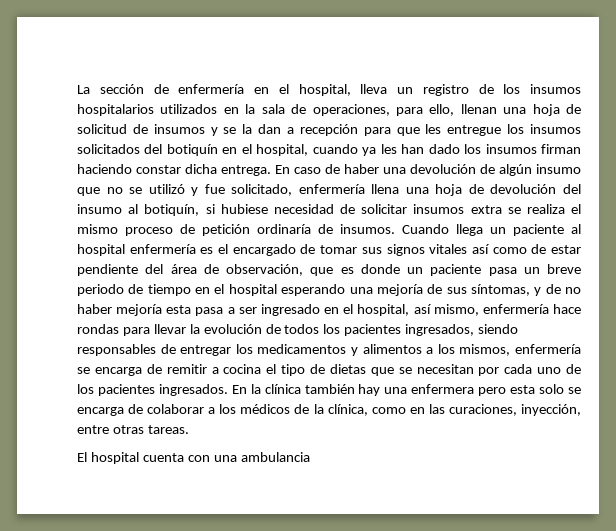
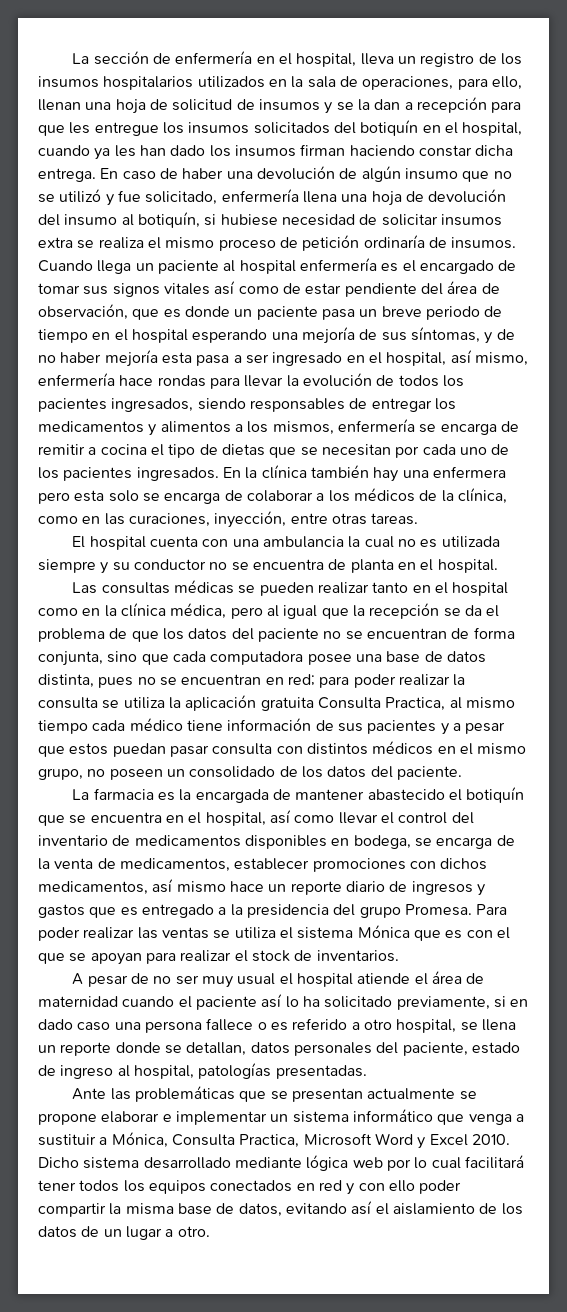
(310, 457) none -> [348,536,500,548] [38,559,498,574] [72,580,509,596] [38,603,500,619] [38,627,515,642] [38,651,486,666] [38,674,466,688] [38,695,515,711] [38,718,506,735] [38,741,527,757] [38,766,462,780] [72,787,525,803] [38,810,474,826] [38,835,515,849] [38,858,488,872] [38,879,485,896] [38,904,508,918] [38,925,510,941] [38,950,399,965] [72,971,485,988] [38,994,529,1010] [38,1018,516,1033] [38,1042,520,1056] [38,1063,367,1079] [72,1086,477,1102] [38,1109,524,1125] [38,1132,510,1149] [38,1155,524,1171] [38,1180,462,1195] [38,1201,523,1217] [38,1226,210,1240] la cual no es utilizada siempre y su conductor no se encuentra de planta en el hospital. // Las consultas médicas se pueden realizar tanto en el hospital como en la clínica médica, pero al igual que la recepción se da el problema de que los datos del paciente no se encuentran de forma conjunta, sino que cada computadora posee una base de datos distinta, pues no se encuentran en red; para poder realizar la consulta se utiliza la aplicación gratuita Consulta Practica, al mismo tiempo cada médico tiene información de sus pacientes y a pesar que estos puedan pasar consulta con distintos médicos en el mismo grupo, no poseen un consolidado de los datos del paciente. // La farmacia es la encargada de mantener abastecido el botiquín que se encuentra en el hospital, así como llevar el control del inventario de medicamentos disponibles en bodega, se encarga de la venta de medicamentos, establecer promociones con dichos medicamentos, así mismo hace un reporte diario de ingresos y gastos que es entregado a la presidencia del grupo Promesa. Para poder realizar las ventas se utiliza el sistema Mónica que es con el que se apoyan para realizar el stock de inventarios. // A pesar de no ser muy usual el hospital atiende el área de maternidad cuando el paciente así lo ha solicitado previamente, si en dado caso una persona fallece o es referido a otro hospital, se llena un reporte donde se detallan, datos personales del paciente, estado de ingreso al hospital, patologías presentadas. // Ante las problemáticas que se presentan actualmente se propone elaborar e implementar un sistema informático que venga a sustituir a Mónica, Consulta Practica, Microsoft Word y Excel 2010. Dicho sistema desarrollado mediante lógica web por lo cual facilitará tener todos los equipos conectados en red y con ello poder compartir la misma base de datos, evitando así el aislamiento de los datos de un lugar a otro.

